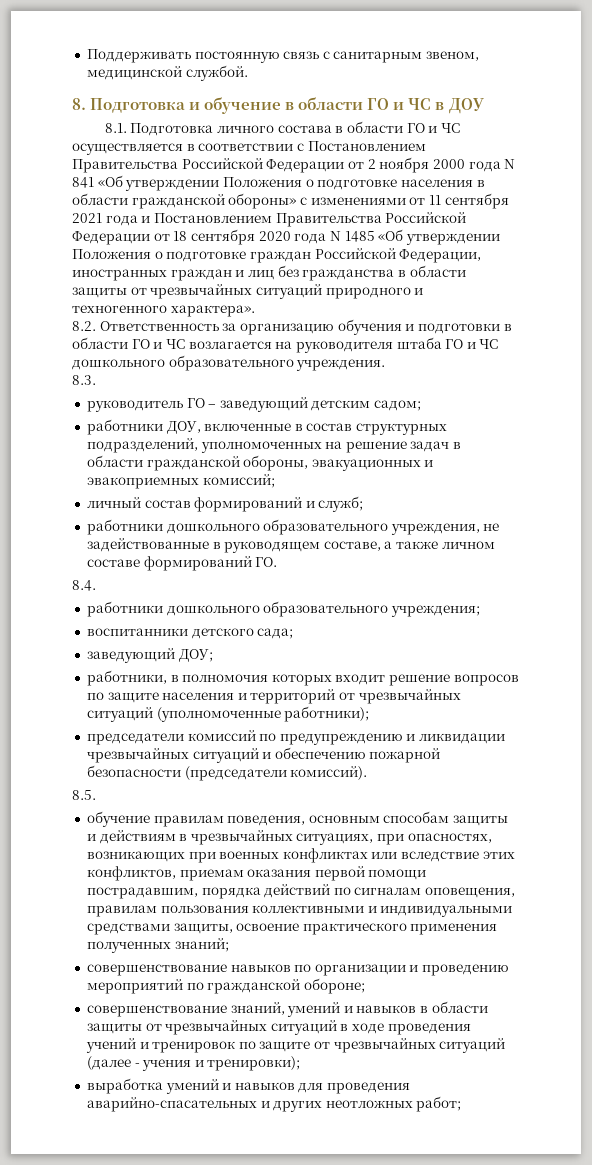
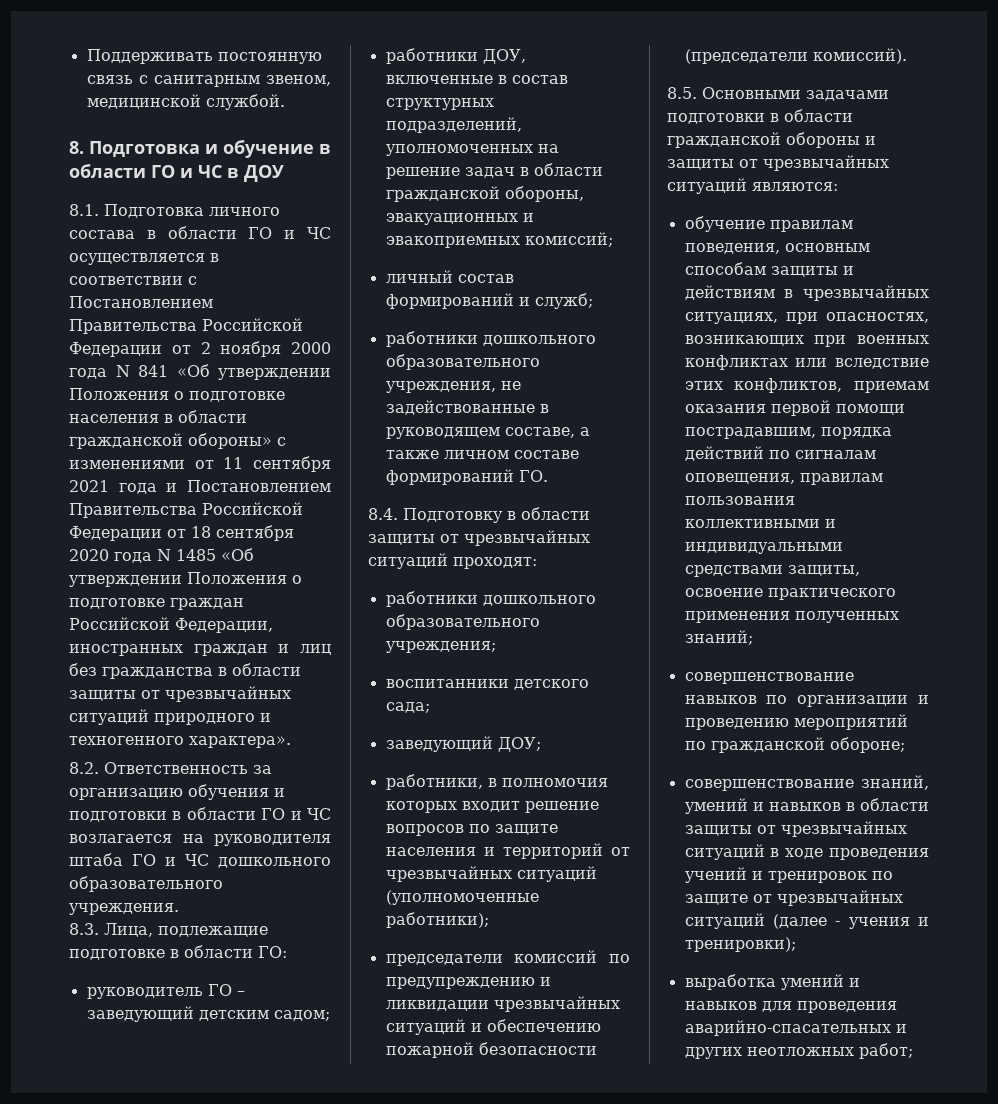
(96, 380) none -> [104,923,268,937] [69,945,287,960] Лица, подлежащие подготовке в области ГО:
(96, 585) none -> [403,507,590,523] [368,530,590,546] [368,553,537,569] Подготовку в области защиты от чрезвычайных ситуаций проходят:
(96, 795) none -> [702,87,889,101] [667,109,853,124] [667,132,876,148] [667,155,889,171] [667,178,838,194] Основными задачами подготовки в области гражданской обороны и защиты от чрезвычайных ситуаций являются:

